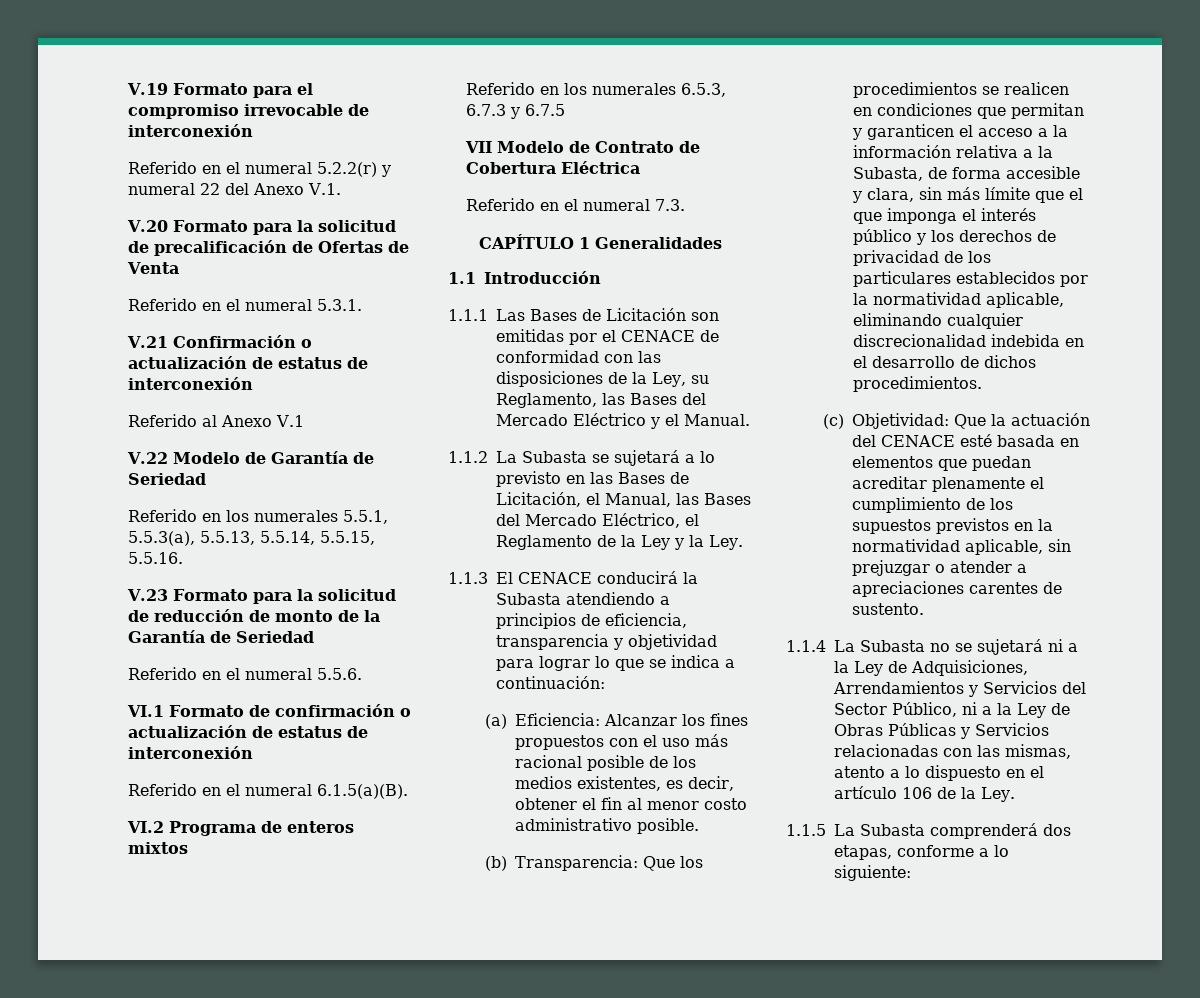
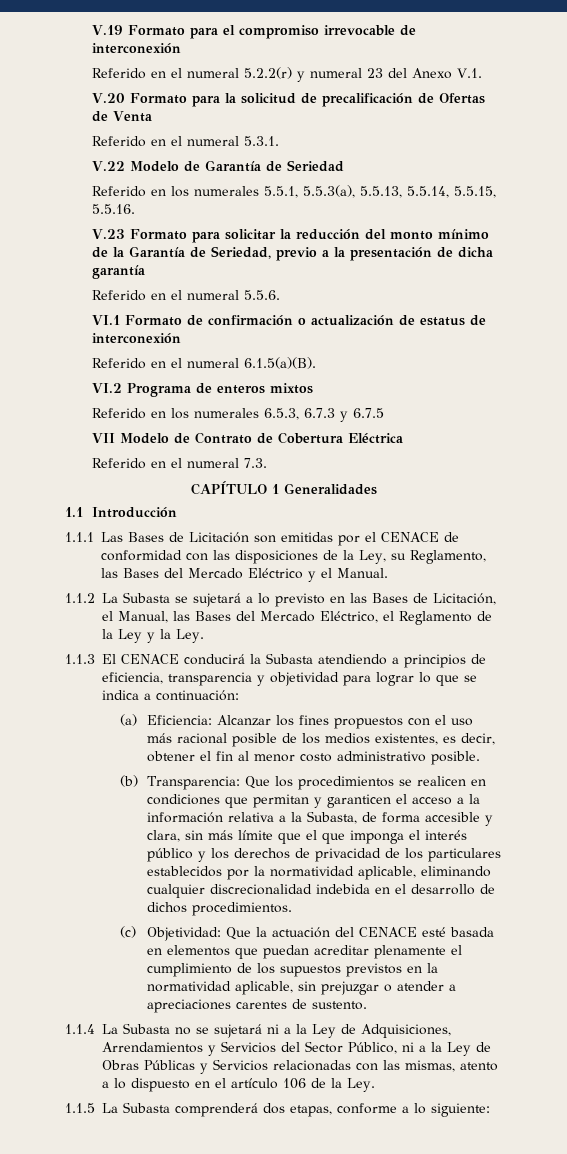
[200,183,221,195] 22 -> [367,68,384,78] 23
[127,335,313,348] [128,356,369,369] [128,377,254,390] [128,414,305,427] // V.21 Confirmación o actualización de estatus de interconexión // Referido al Anexo V.1 -> (280, 141) none
[297,589,397,601] [128,609,381,622] [128,630,315,643] la solicitud de reducción de monto de la Garantía de Seriedad -> [225,229,490,240] [92,246,494,261] [92,265,146,279] solicitar la reducción del monto mínimo de la Garantía de Seriedad, previo a la presentación de dicha garantía

